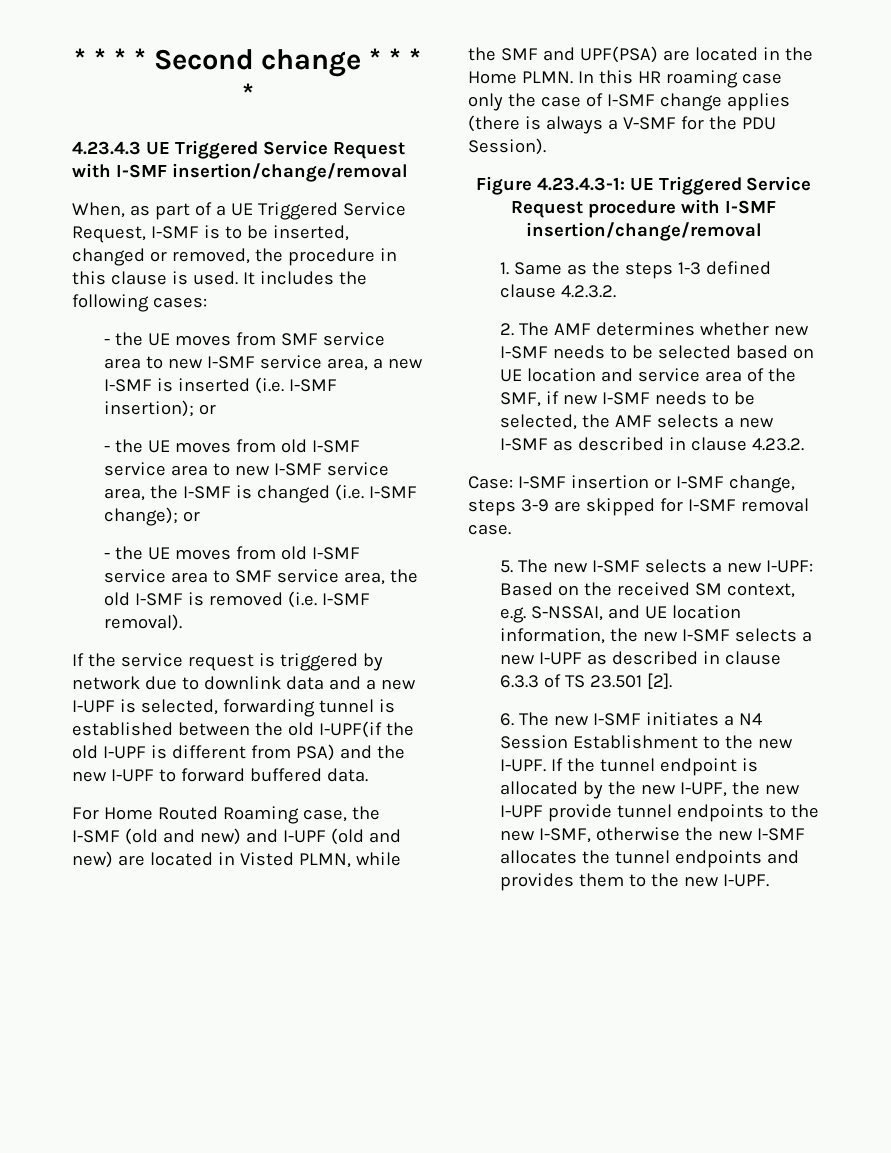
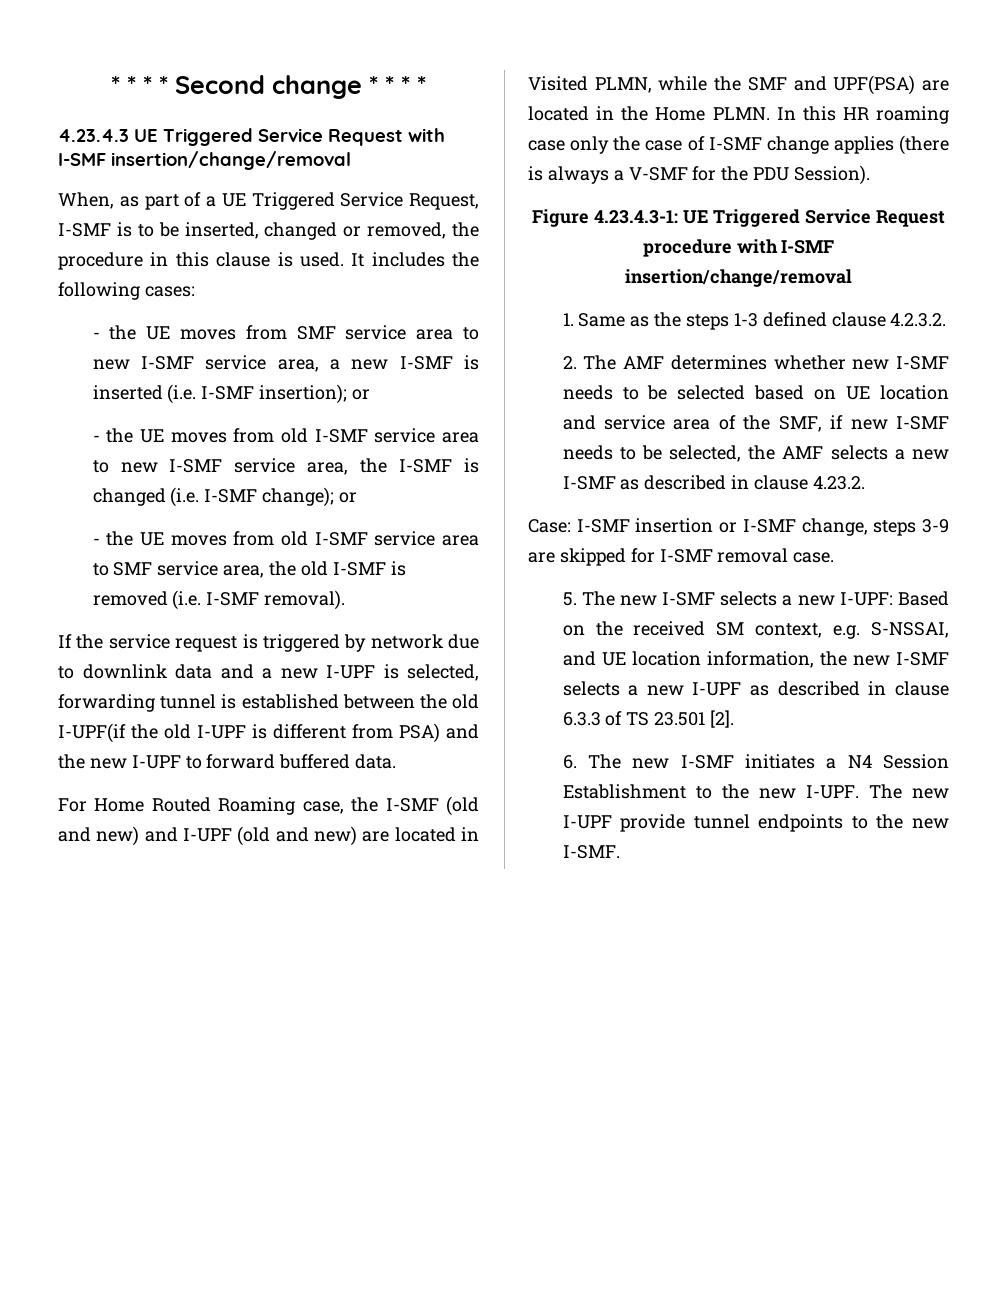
[239,852,294,866] Visted -> [528,76,588,91] Visited
[550,758,758,776] [499,781,760,799] If the tunnel endpoint is allocated by the new I-UPF, the -> [868,784,902,799] The
[538,827,805,843] [499,850,799,868] [499,873,769,891] I-SMF, otherwise the new I-SMF allocates the tunnel endpoints and provides them to the new I-UPF. -> [562,845,620,859] I-SMF.

